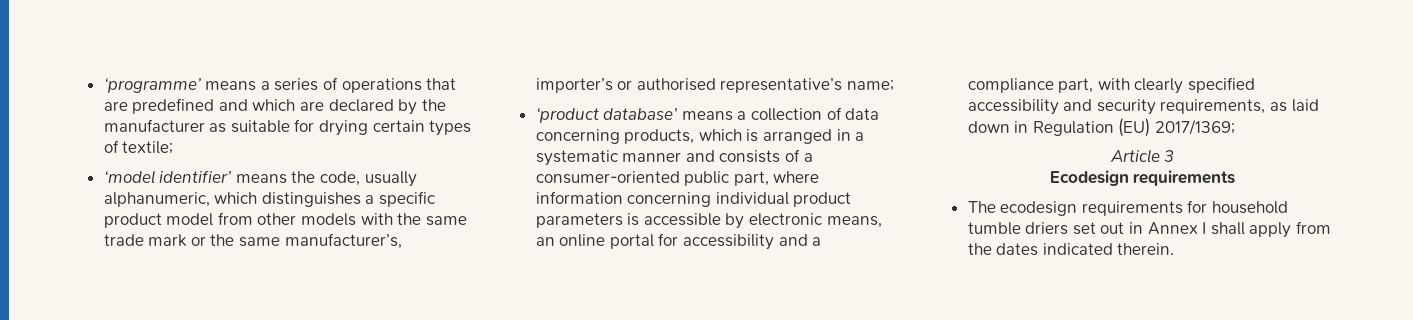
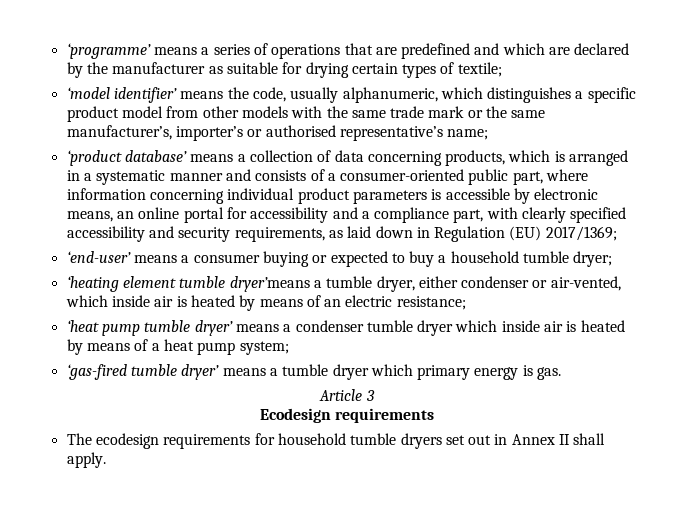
(1236, 127) none -> [66,251,613,267] [66,276,621,292] [65,295,466,311] [66,320,625,336] [66,339,289,355] [66,364,562,380] // ‘end-user’ means a consumer buying or expected to buy a household tumble dryer; // ‘heating element tumble dryer’means a tumble dryer, either condenser or air-vented, which inside air is heated by means of an electric resistance; // ‘heat pump tumble dryer’ means a condenser tumble dryer which inside air is heated by means of a heat pump system; // ‘gas-fired tumble dryer’ means a tumble dryer which primary energy is gas.
[1025,222,1069,235] driers -> [400,433,442,449] dryers
[1202,221,1332,238] [967,243,1175,256] I shall apply from the dates indicated therein. -> [559,433,606,445] [66,452,106,468] II shall apply.

